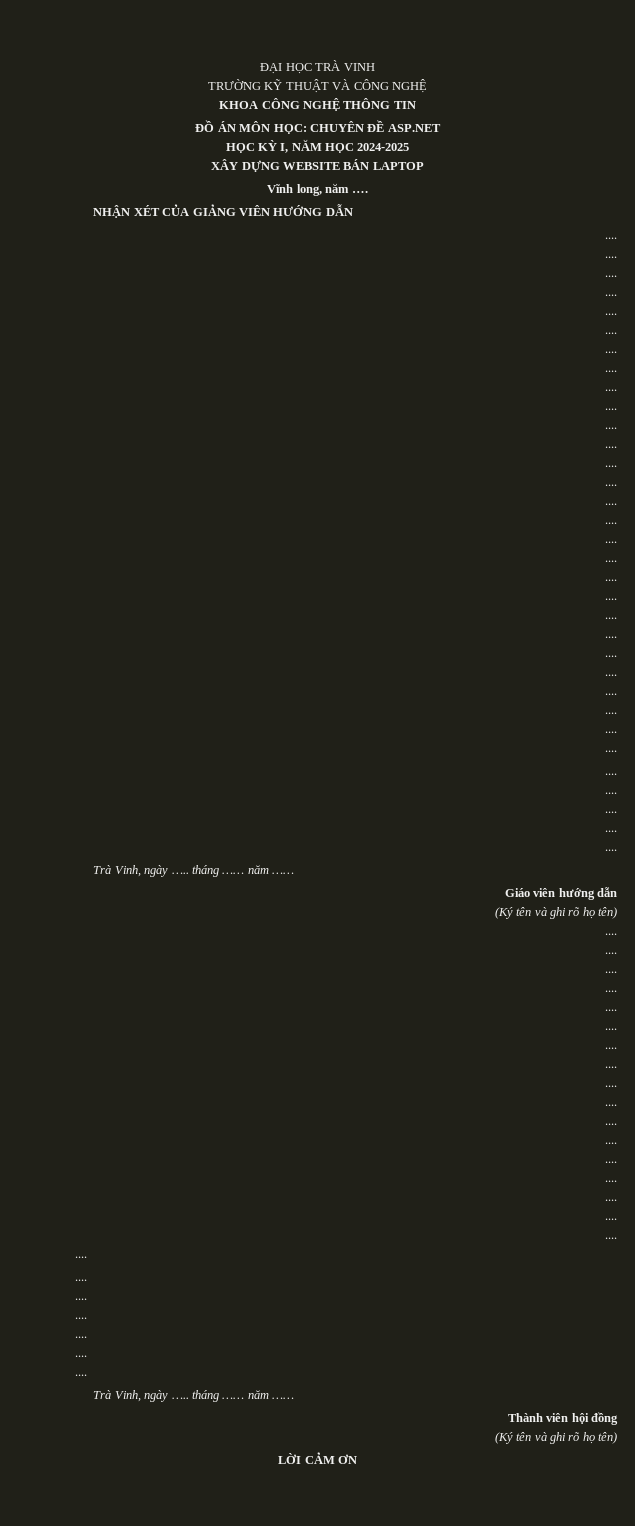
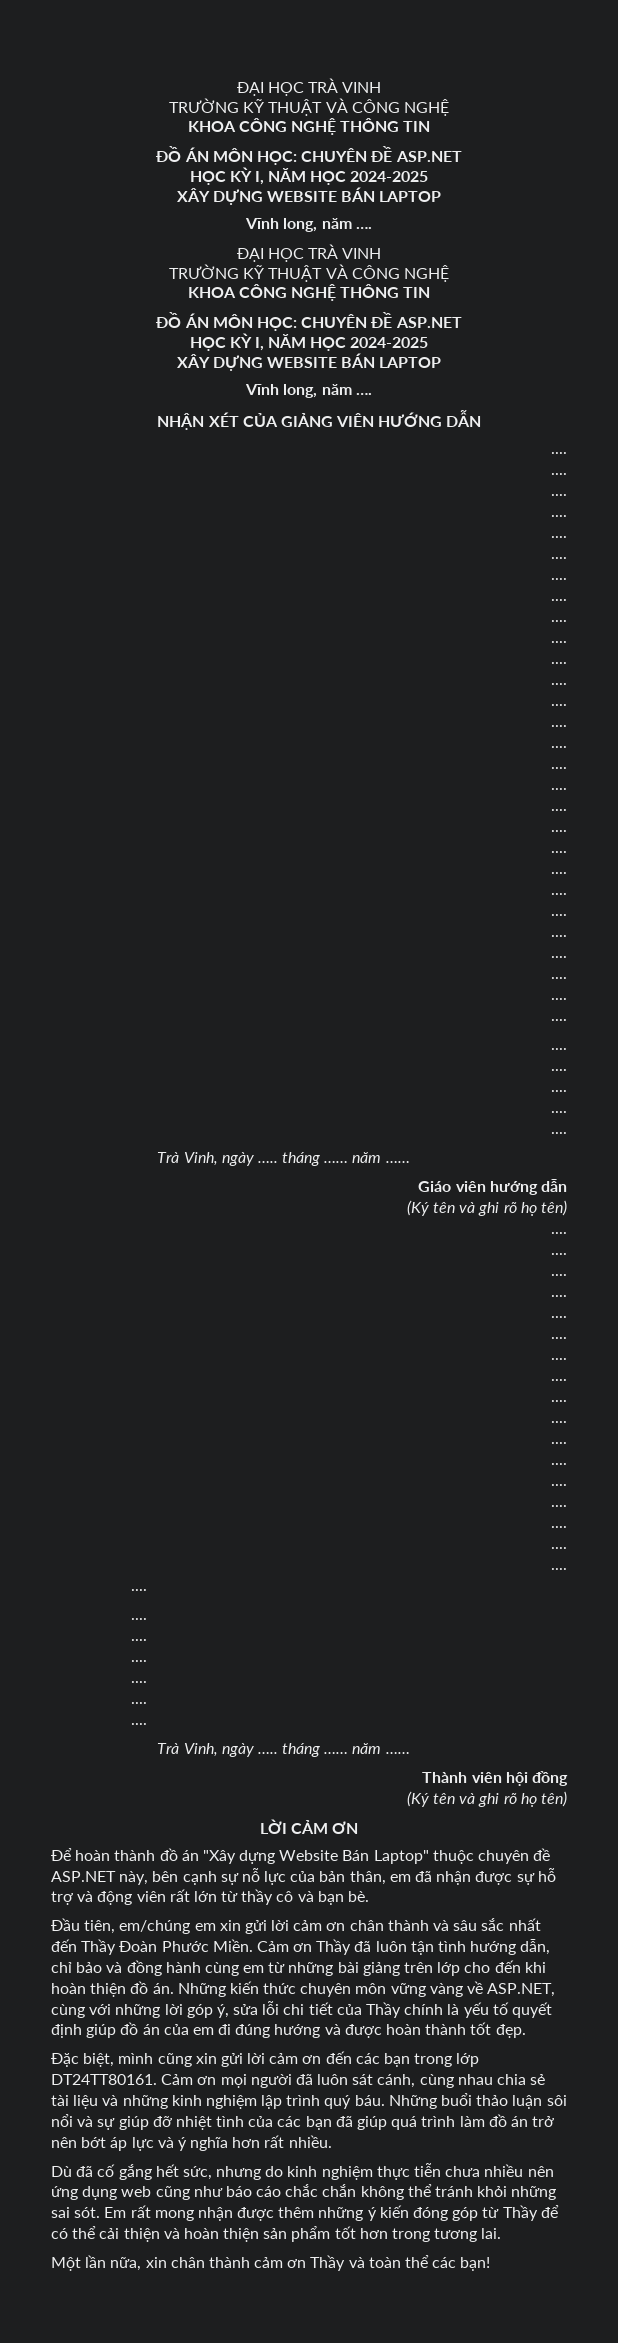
(368, 191) none -> [236,244,382,262] [169,264,449,282] [187,284,431,301] [155,312,462,331] [189,333,429,351] [176,353,442,371] [245,384,372,398] // ĐẠI HỌC TRÀ VINH // TRƯỜNG KỸ THUẬT VÀ CÔNG NGHỆ // KHOA CÔNG NGHỆ THÔNG TIN // ĐỒ ÁN MÔN HỌC: CHUYÊN ĐỀ ASP.NET // HỌC KỲ I, NĂM HỌC 2024-2025 // XÂY DỰNG WEBSITE BÁN LAPTOP // Vĩnh long, năm ….
(357, 1459) none -> [51,1848,551,1864] [51,1868,556,1885] [51,1889,370,1905] [51,1918,541,1934] [51,1939,551,1955] [51,1960,546,1976] [51,1981,556,1997] [51,2001,552,2018] [51,2022,526,2038] [51,2051,480,2067] [51,2074,546,2088] [51,2093,567,2109] [51,2114,555,2130] [51,2135,332,2151] [51,2163,554,2180] [51,2184,557,2200] [51,2205,559,2221] [51,2226,502,2242] [51,2255,491,2271] // Để hoàn thành đồ án "Xây dựng Website Bán Laptop" thuộc chuyên đề ASP.NET này, bên cạnh sự nỗ lực của bản thân, em đã nhận được sự hỗ trợ và động viên rất lớn từ thầy cô và bạn bè. // Đầu tiên, em/chúng em xin gửi lời cảm ơn chân thành và sâu sắc nhất đến Thầy Đoàn Phước Miền. Cảm ơn Thầy đã luôn tận tình hướng dẫn, chỉ bảo và đồng hành cùng em từ những bài giảng trên lớp cho đến khi hoàn thiện đồ án. Những kiến thức chuyên môn vững vàng về ASP.NET, cùng với những lời góp ý, sửa lỗi chi tiết của Thầy chính là yếu tố quyết định giúp đồ án của em đi đúng hướng và được hoàn thành tốt đẹp. // Đặc biệt, mình cũng xin gửi lời cảm ơn đến các bạn trong lớp DT24TT80161. Cảm ơn mọi người đã luôn sát cánh, cùng nhau chia sẻ tài liệu và những kinh nghiệm lập trình quý báu. Những buổi thảo luận sôi nổi và sự giúp đỡ nhiệt tình của các bạn đã giúp quá trình làm đồ án trở nên bớt áp lực và ý nghĩa hơn rất nhiều. // Dù đã cố gắng hết sức, nhưng do kinh nghiệm thực tiễn chưa nhiều nên ứng dụng web cũng như báo cáo chắc chắn không thể tránh khỏi những sai sót. Em rất mong nhận được thêm những ý kiến đóng góp từ Thầy để có thể cải thiện và hoàn thiện sản phẩm tốt hơn trong tương lai. // Một lần nữa, xin chân thành cảm ơn Thầy và toàn thể các bạn!

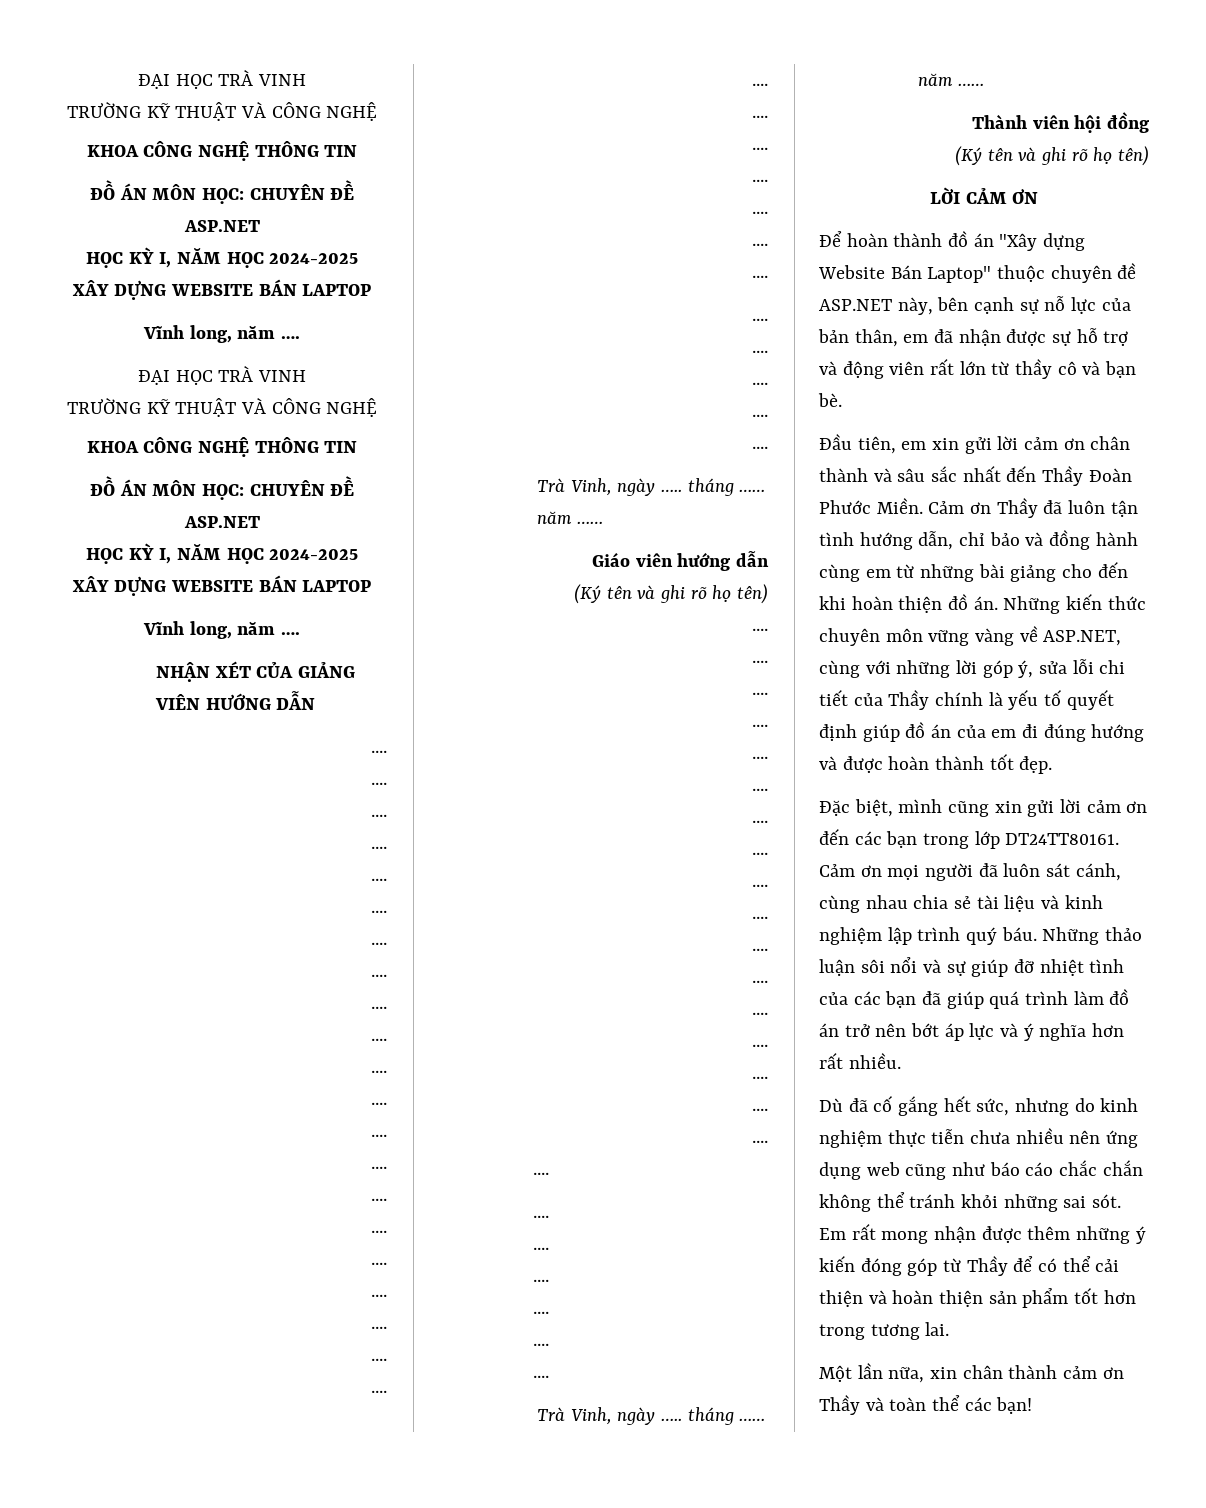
[119,1920,191,1934] em/chúng -> (896, 445) none
[404,1962,461,1976] trên lớp -> (1057, 573) none
[122,2095,168,2109] những -> (1060, 902) none
[441,2093,473,2106] buổi -> (1100, 936) none

